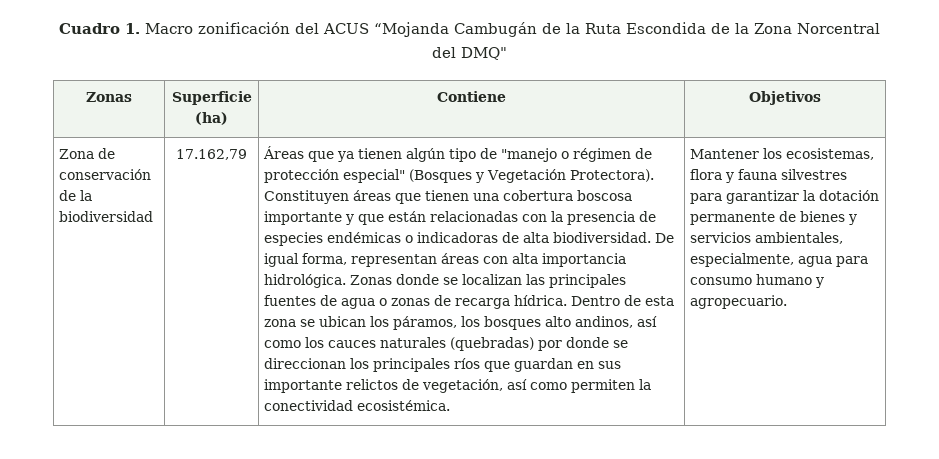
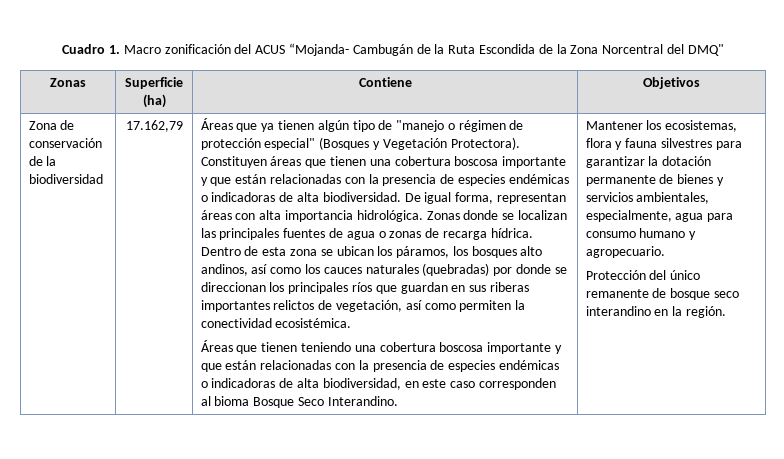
[374,22,449,37] “Mojanda -> [289,43,350,56] “Mojanda-
[264,379,343,393] importante -> [489,282,529,292] [200,300,270,312] riberas importantes
(451, 405) none -> [200,340,562,354] [200,360,559,372] [200,378,556,390] [200,396,398,408] // Áreas que tienen teniendo una cobertura boscosa importante y que están relacionadas con la presencia de especies endémicas o indicadoras de alta biodiversidad, en este caso corresponden al bioma Bosque Seco Interandino.
(788, 302) none -> [585,270,701,280] [585,288,739,300] [585,306,726,318] // Protección del único remanente de bosque seco interandino en la región.

